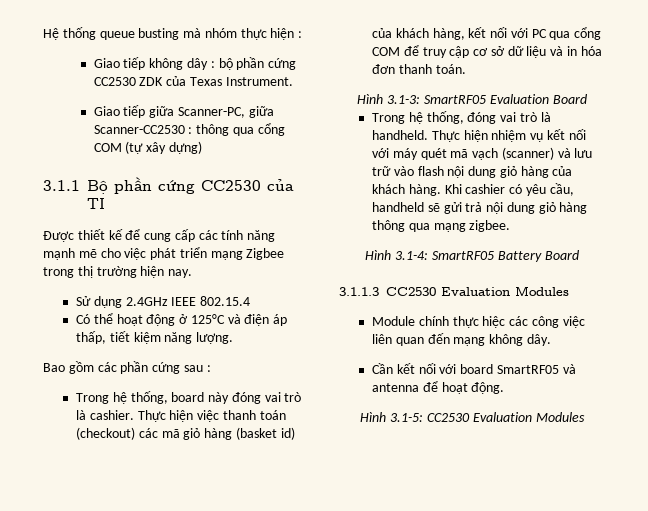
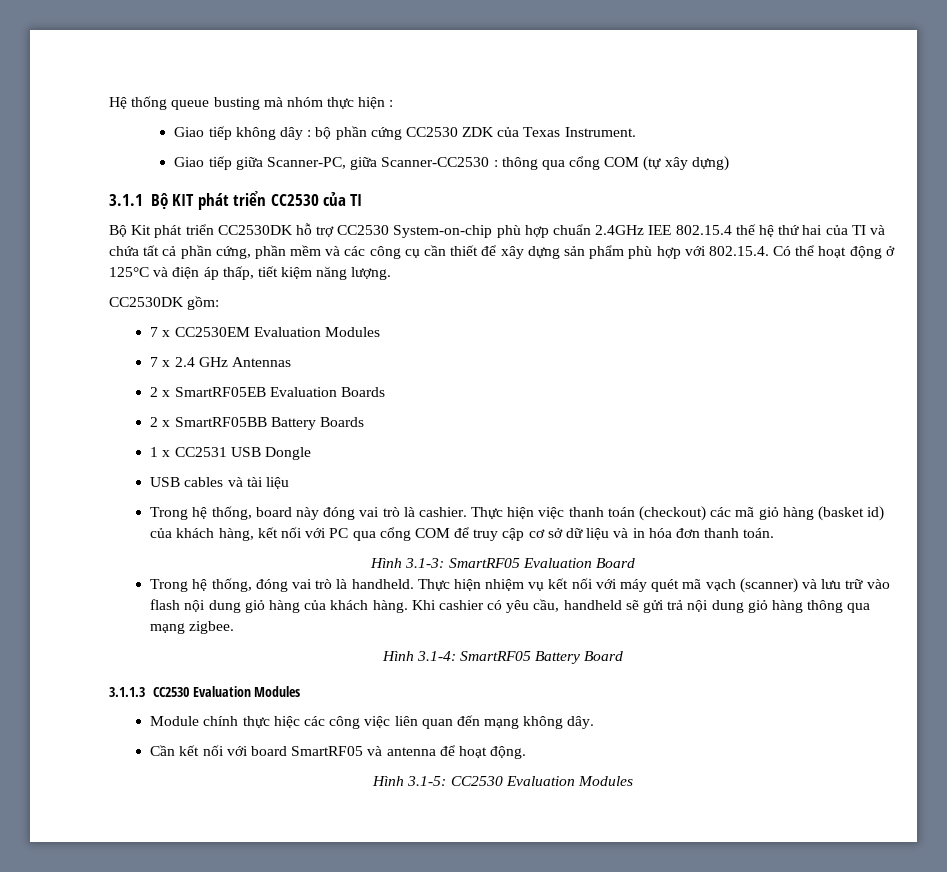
[114,177,195,194] phần cứng -> [172,191,267,210] KIT phát triển
[43,229,276,242] [43,247,285,260] [43,266,193,278] [76,296,251,308] Được thiết kế để cung cấp các tính năng mạnh mẽ cho việc phát triển mạng Zigbee trong thị trường hiện nay. // Sử dụng 2.4GHz IEEE 802.15.4 // -> [109,223,885,238] [109,245,769,259] Bộ Kit phát triển CC2530DK hỗ trợ CC2530 System-on-chip phù hợp chuẩn 2.4GHz IEE 802.15.4 thế hệ thứ hai của TI và chứa tất cả phần cứng, phần mềm và các công cụ cần thiết để xây dựng sản phẩm phù hợp với 802.15.4.
[43,361,211,374] Bao gồm các phần cứng sau : -> [109,296,220,310] [150,327,380,337] [150,357,291,367] [150,387,385,397] [150,417,364,430] [150,447,311,460] [150,477,289,489] CC2530DK gồm: // 7 x CC2530EM Evaluation Modules // 7 x 2.4 GHz Antennas // 2 x SmartRF05EB Evaluation Boards // 2 x SmartRF05BB Battery Boards // 1 x CC2531 USB Dongle // USB cables và tài liệu

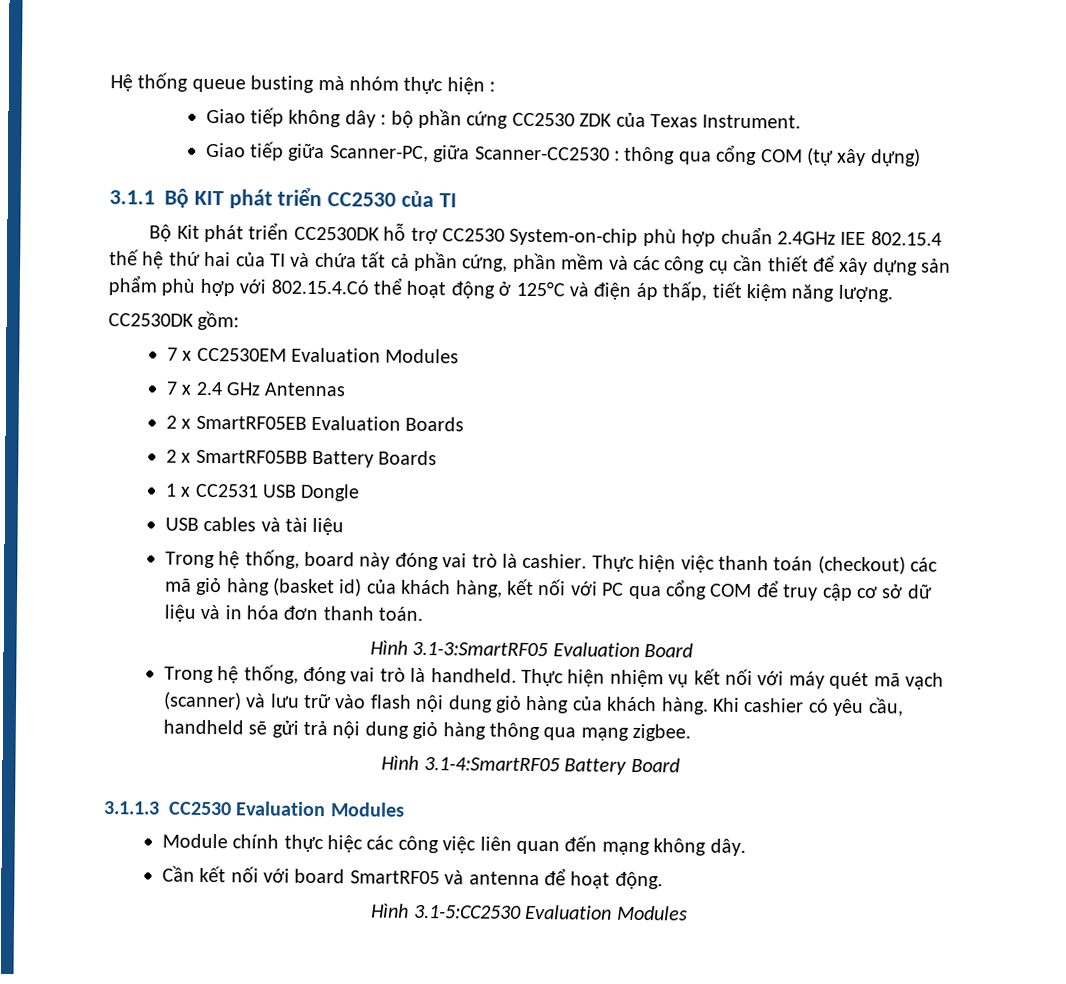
[708,246,792,256] 802.15.4. Có -> [270,279,369,295] 802.15.4.Có
[405,558,520,568] 3.1-3: SmartRF05 -> [412,641,549,657] 3.1-3:SmartRF05
[416,651,531,661] 3.1-4: SmartRF05 -> [423,756,560,772] 3.1-4:SmartRF05
[407,776,503,786] 3.1-5: CC2530 -> [413,904,522,919] 3.1-5:CC2530

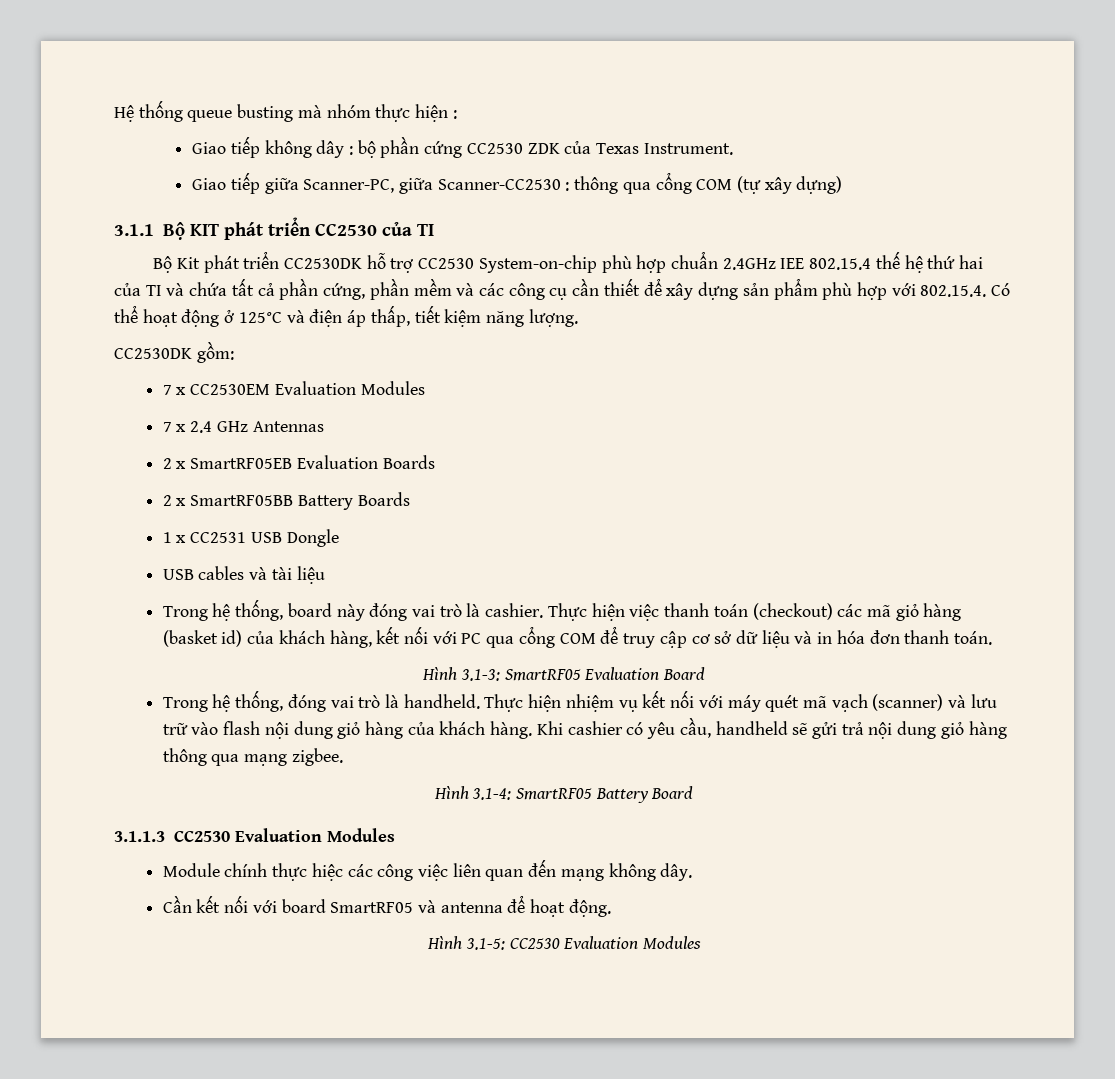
[270,279,369,295] 802.15.4.Có -> [920,283,1011,297] 802.15.4. Có
[412,641,549,657] 3.1-3:SmartRF05 -> [460,669,581,681] 3.1-3: SmartRF05
[423,756,560,772] 3.1-4:SmartRF05 -> [472,788,592,800] 3.1-4: SmartRF05
[413,904,522,919] 3.1-5:CC2530 -> [465,938,560,950] 3.1-5: CC2530

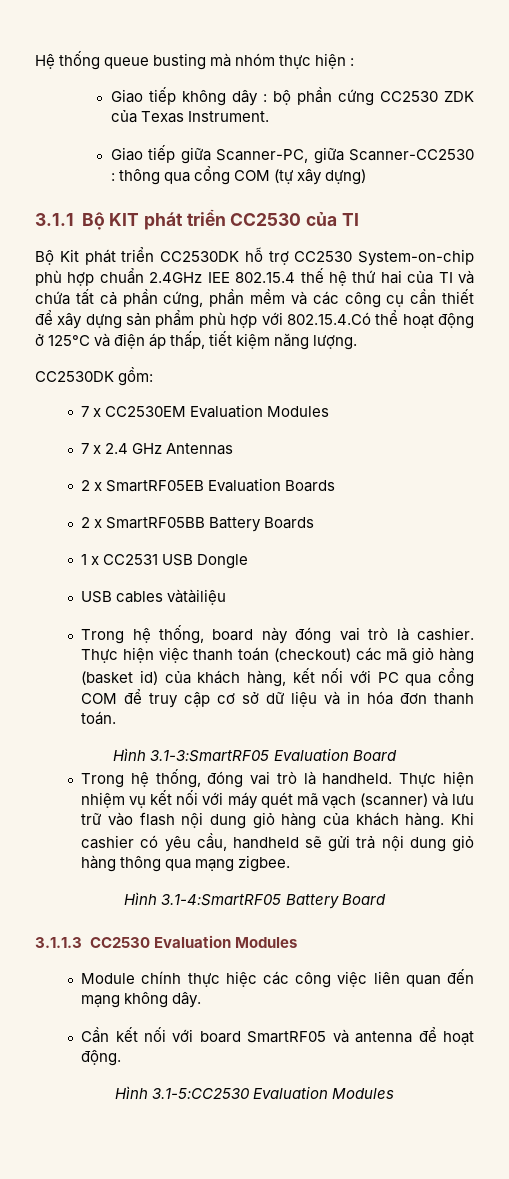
[920,283,1011,297] 802.15.4. Có -> [286,312,371,325] 802.15.4.Có
[249,566,325,584] và tài liệu -> [167,589,227,605] vàtàiliệu
[460,669,581,681] 3.1-3: SmartRF05 -> [150,750,270,762] 3.1-3:SmartRF05
[472,788,592,800] 3.1-4: SmartRF05 -> [161,894,282,906] 3.1-4:SmartRF05
[465,938,560,950] 3.1-5: CC2530 -> [151,1088,250,1099] 3.1-5:CC2530

